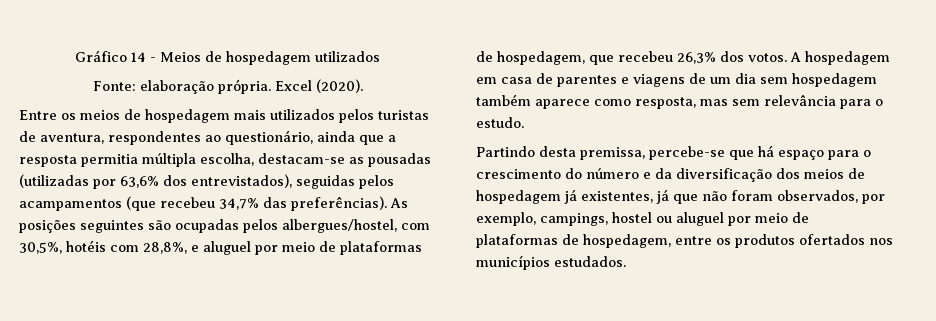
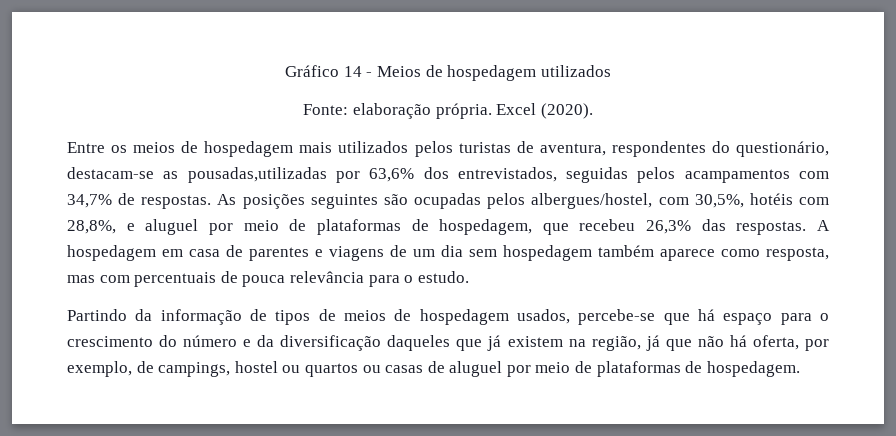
[205,130,396,145] [19,153,431,167] [19,174,89,188] ao questionário, ainda que a resposta permitia múltipla escolha, destacam-se as pousadas (utilizadas -> [711,141,830,157] [67,167,327,183] do questionário, destacam-se as pousadas,utilizadas
[191,174,292,188] entrevistados), -> [457,167,557,182] entrevistados,
[126,196,387,211] (que recebeu 34,7% das preferências). -> [799,171,829,179] [67,193,212,209] com 34,7% de respostas.
[720,51,787,62] dos votos. -> [701,219,807,235] das respostas.
[732,99,760,106] sem -> [99,271,286,287] com percentuais de pouca
[539,146,645,160] desta premissa, -> [135,309,570,325] da informação de tipos de meios de hospedagem usados,
[776,168,865,179] [476,189,653,204] dos meios de hospedagem já existentes, -> [387,335,641,351] daqueles que já existem na região,
[731,190,858,203] foram observados, -> [729,335,799,350] há oferta,
(536, 219) none -> [136,361,154,373] de
[676,212,809,226] [476,234,893,248] [476,255,626,270] aluguel por meio de plataformas de hospedagem, entre os produtos ofertados nos municípios estudados. -> [304,361,800,377] quartos ou casas de aluguel por meio de plataformas de hospedagem.

